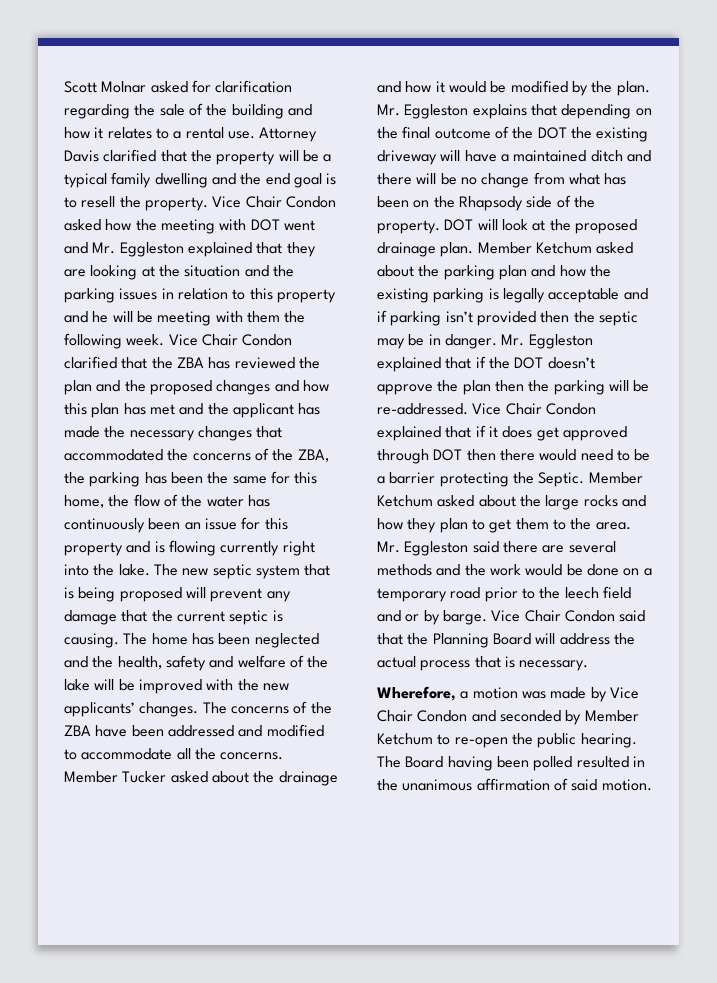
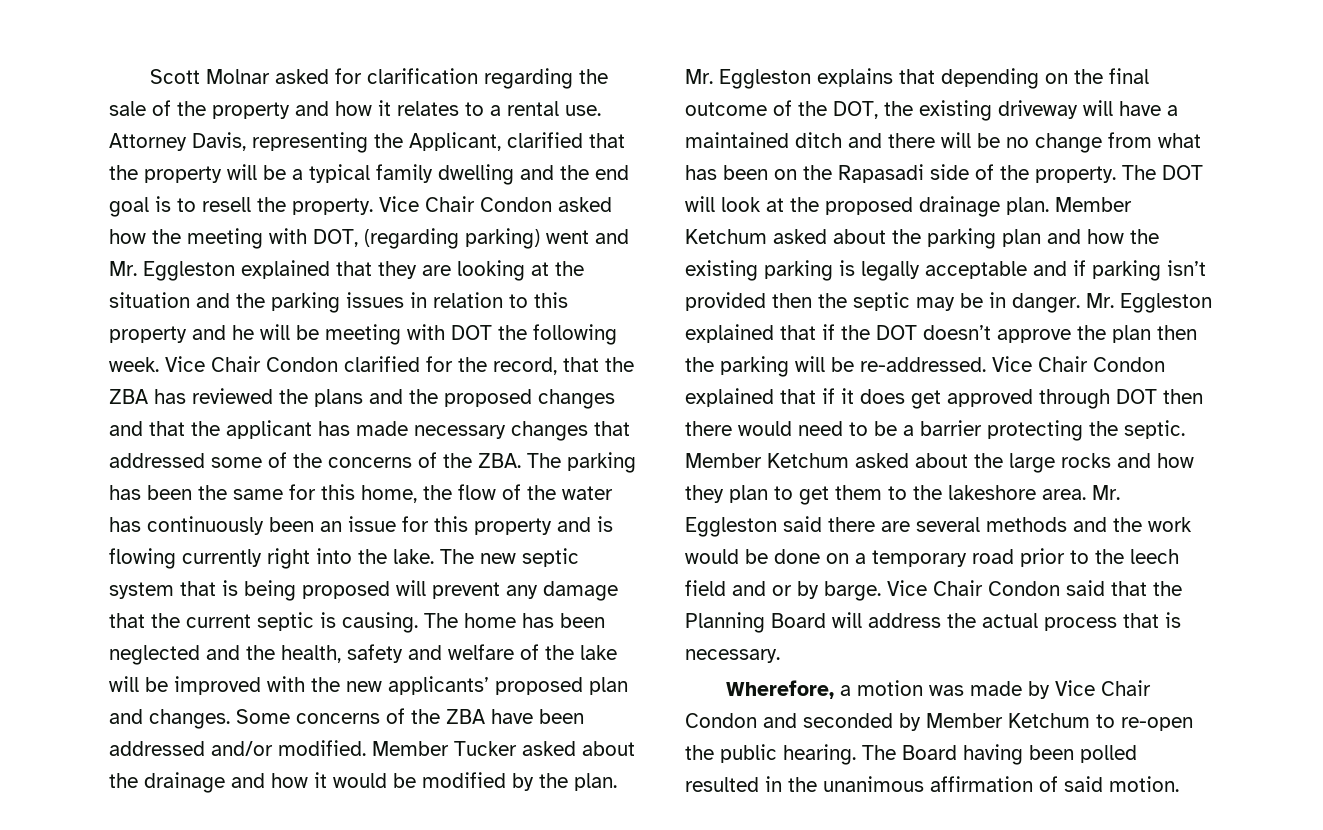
[231,104,284,119] building -> [212,102,290,119] property
[64,150,99,162] Davis -> [192,132,501,153] Davis, representing the Applicant,
[250,219,280,231] DOT -> [313,228,540,249] DOT, (regarding parking)
[246,311,280,323] them -> [451,325,492,340] DOT
(117, 362) none -> [426,356,557,375] for the record,
[64,380,92,395] plan -> [314,389,363,407] plans
[302,380,329,392] [64,403,204,418] how this plan has met and -> [149,421,185,436] that
[104,426,126,438] the -> (408, 428) none
[64,449,163,461] accommodated -> [109,452,287,468] addressed some of
[297,449,329,462] [64,472,85,484] ZBA, the -> [478,453,561,468] ZBA. The
[139,702,227,717] changes. The -> [495,677,628,695] [109,709,290,729] proposed plan and changes. Some
[238,724,324,737] [64,748,284,760] and modified to accommodate all the concerns. -> [211,740,366,756] and/or modified.
[537,127,567,139] DOT -> [833,101,878,119] DOT,
[458,196,523,211] Rhapsody -> [838,164,924,183] Rapasadi
(440, 227) none -> [1122,165,1156,180] The
[538,472,585,487] Septic. -> [1124,420,1185,439] septic.
(592, 524) none -> [948,485,1036,500] lakeshore

